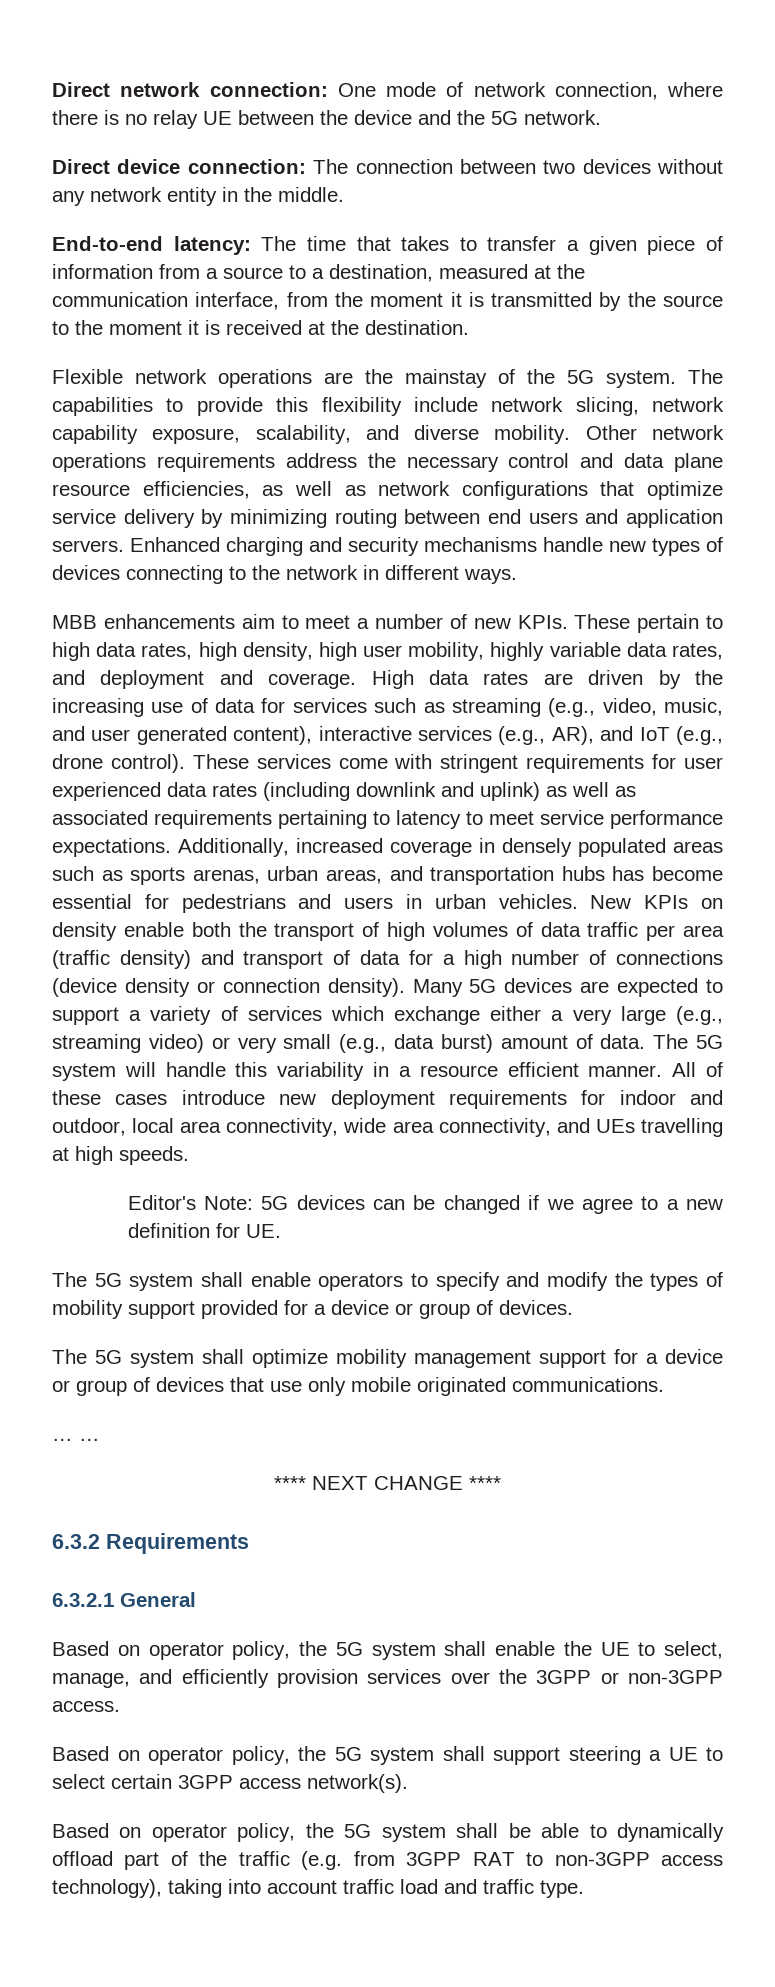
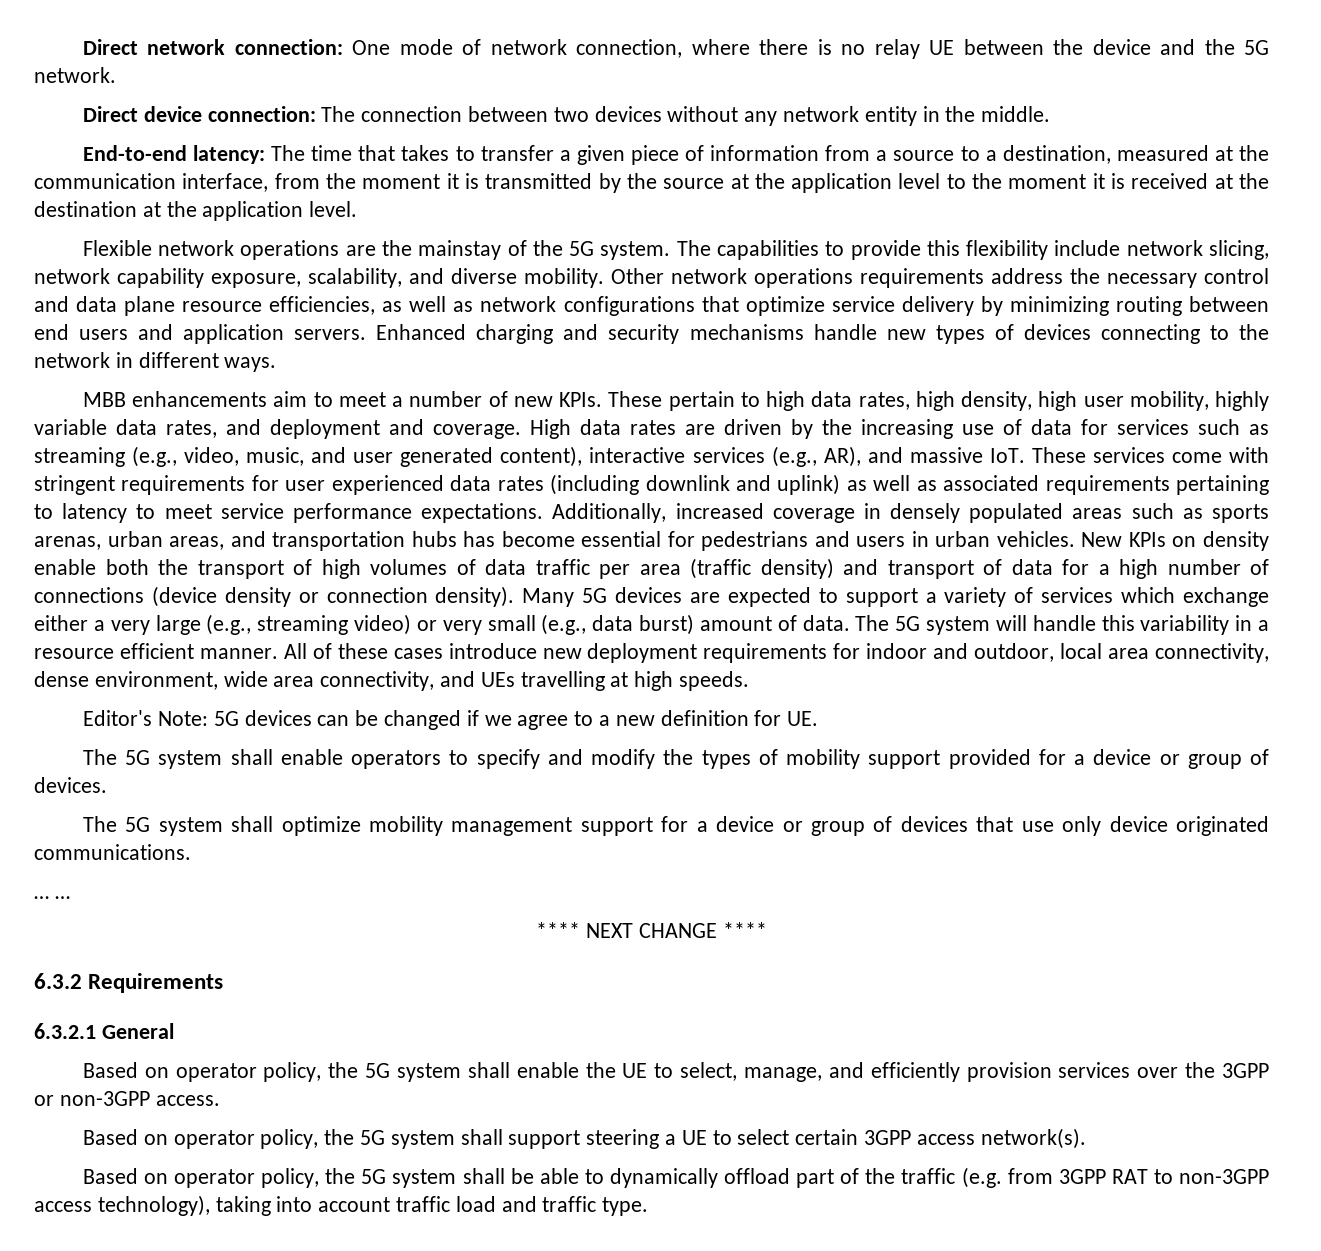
(723, 301) none -> [730,173,941,193] at the application level
[365,320,469,335] destination. -> [34,201,358,221] destination at the application level.
[639,726,723,745] [52,754,185,773] IoT (e.g., drone control). -> [909,447,1025,463] massive IoT.
(339, 1127) none -> [34,671,218,690] dense environment,
[351,1377,411,1392] mobile -> [1109,816,1168,832] device

